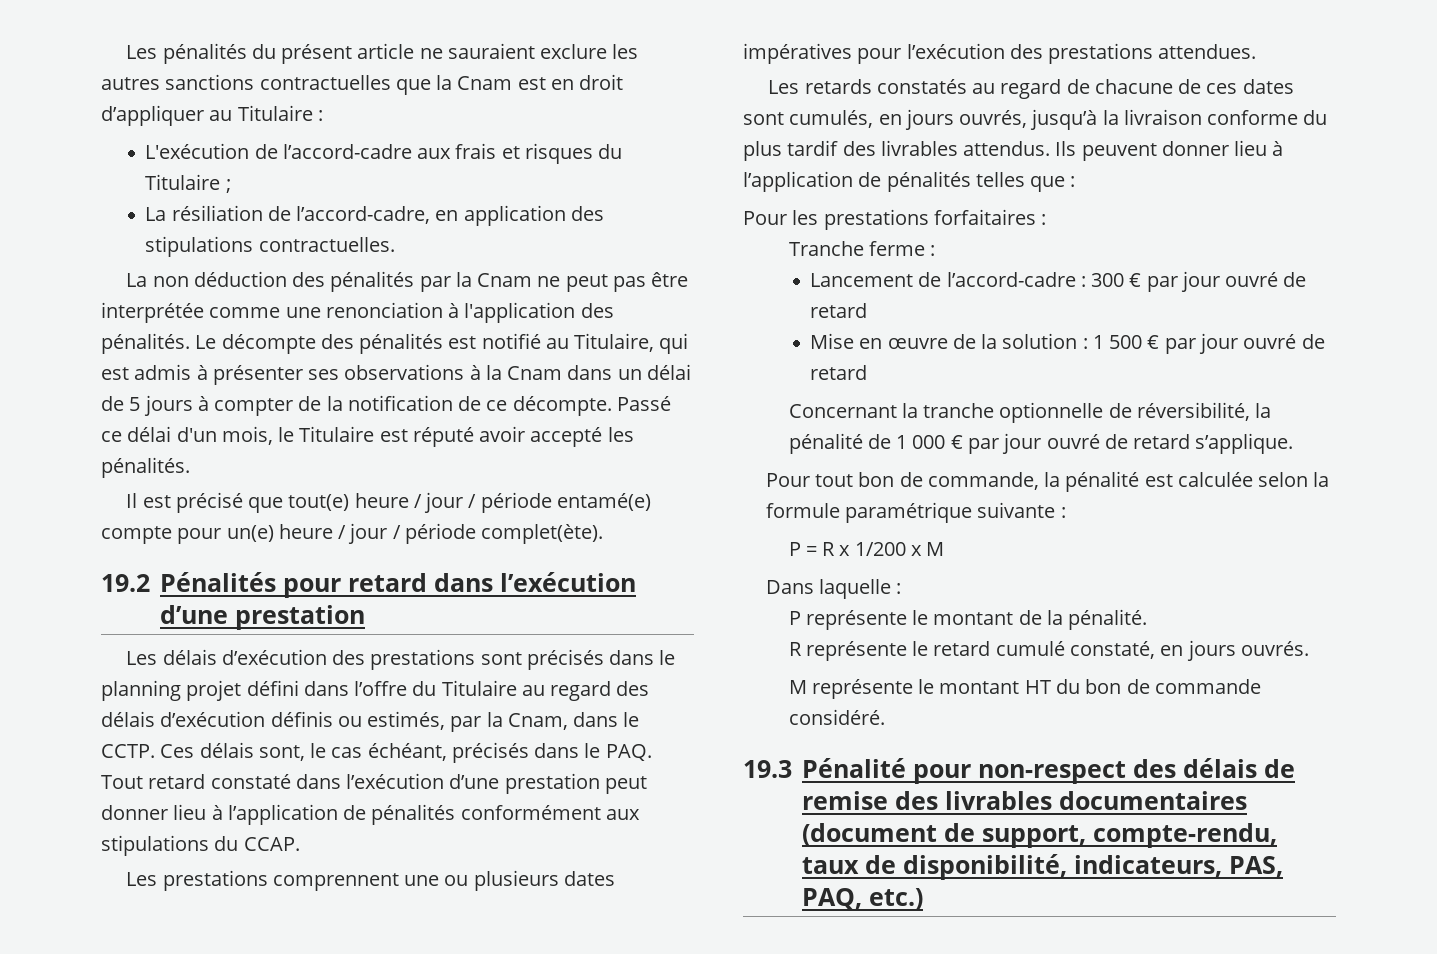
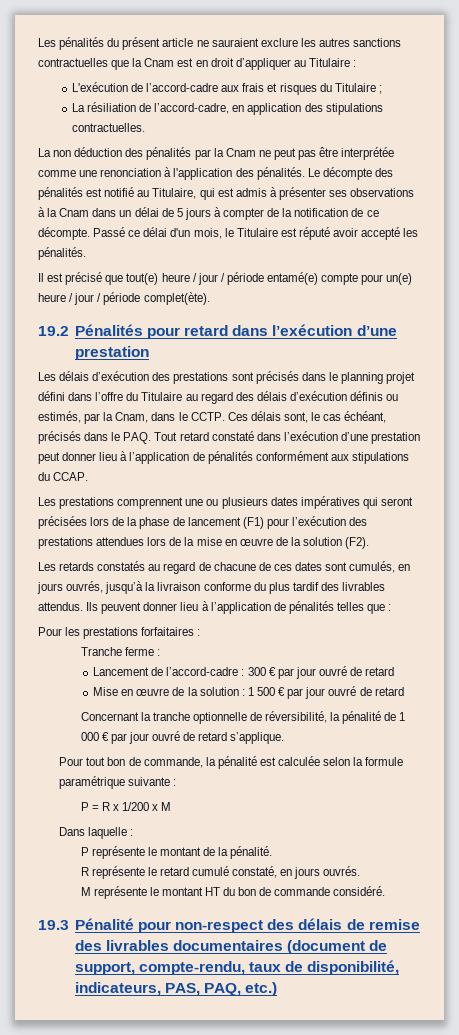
[857,43,1257,64] pour l’exécution des prestations attendues. -> [362,497,413,509] [38,516,368,529] [38,537,370,549] qui seront précisées lors de la phase de lancement (F1) pour l’exécution des prestations attendues lors de la mise en œuvre de la solution (F2).

